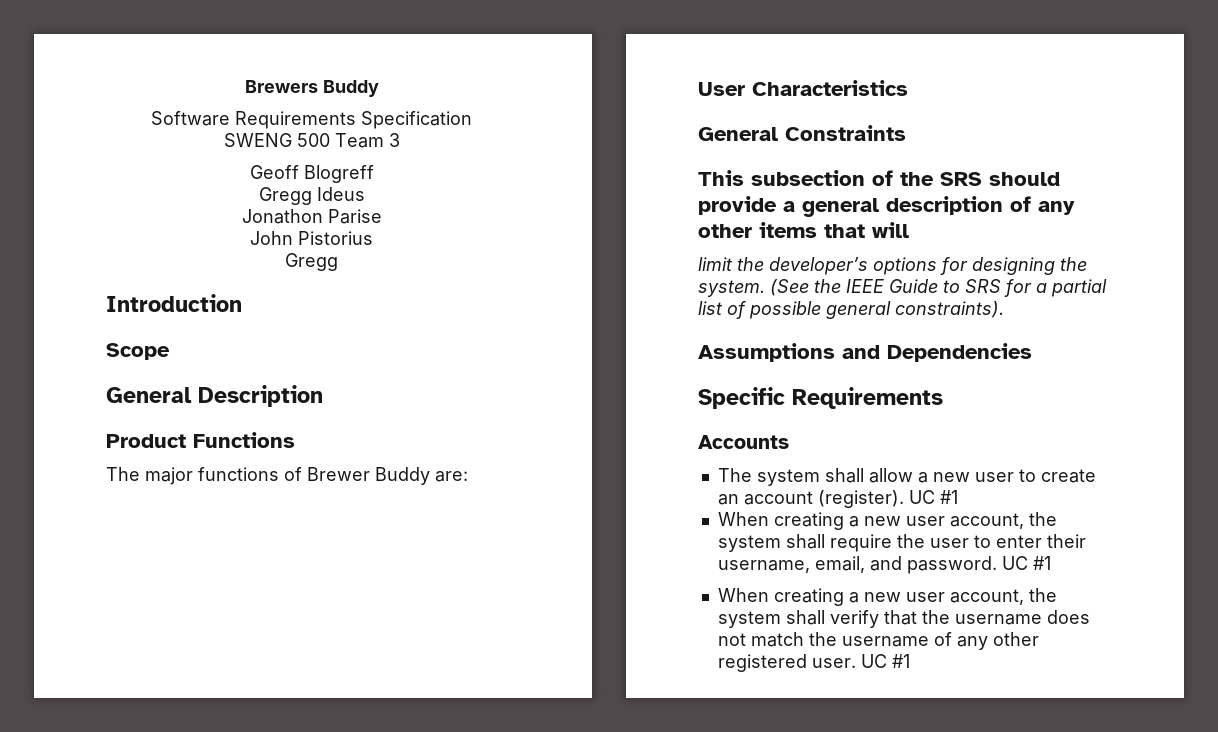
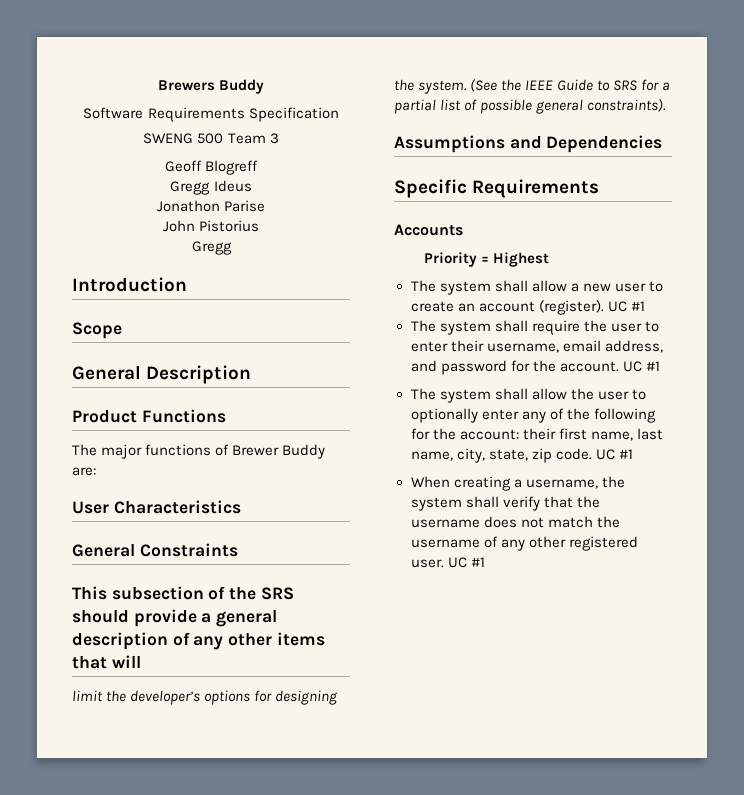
(789, 442) none -> [423,252,549,267] // Priority = Highest
[717,512,1057,530] When creating a new user account, the -> [410,320,436,332] The
[814,556,1051,574] [717,588,1024,606] email, and password. UC #1 // When creating a new user account, -> [562,340,663,353] [410,360,660,375] [410,388,646,403] [410,408,656,423] [410,428,663,441] [410,448,633,463] [410,476,598,491] email address, and password for the account. UC #1 // The system shall allow the user to optionally enter any of the following for the account: their first name, last name, city, state, zip code. UC #1 // When creating a username,

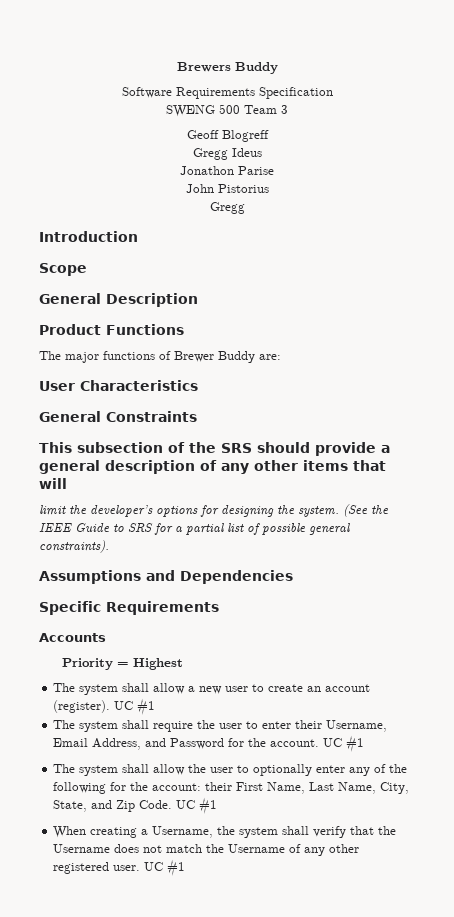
[486,340,663,353] [410,360,507,375] username, email address, and password -> [326,720,388,732] [53,738,225,750] Username, Email Address, and Password
[558,428,663,441] [410,448,592,463] first name, last name, city, state, zip code. -> [236,782,410,794] [53,800,173,812] First Name, Last Name, City, State, and Zip Code.
[525,479,598,489] username, -> [152,826,214,838] Username,
[410,519,480,528] username -> [53,844,111,853] Username
[410,539,480,548] username -> [228,844,286,853] Username

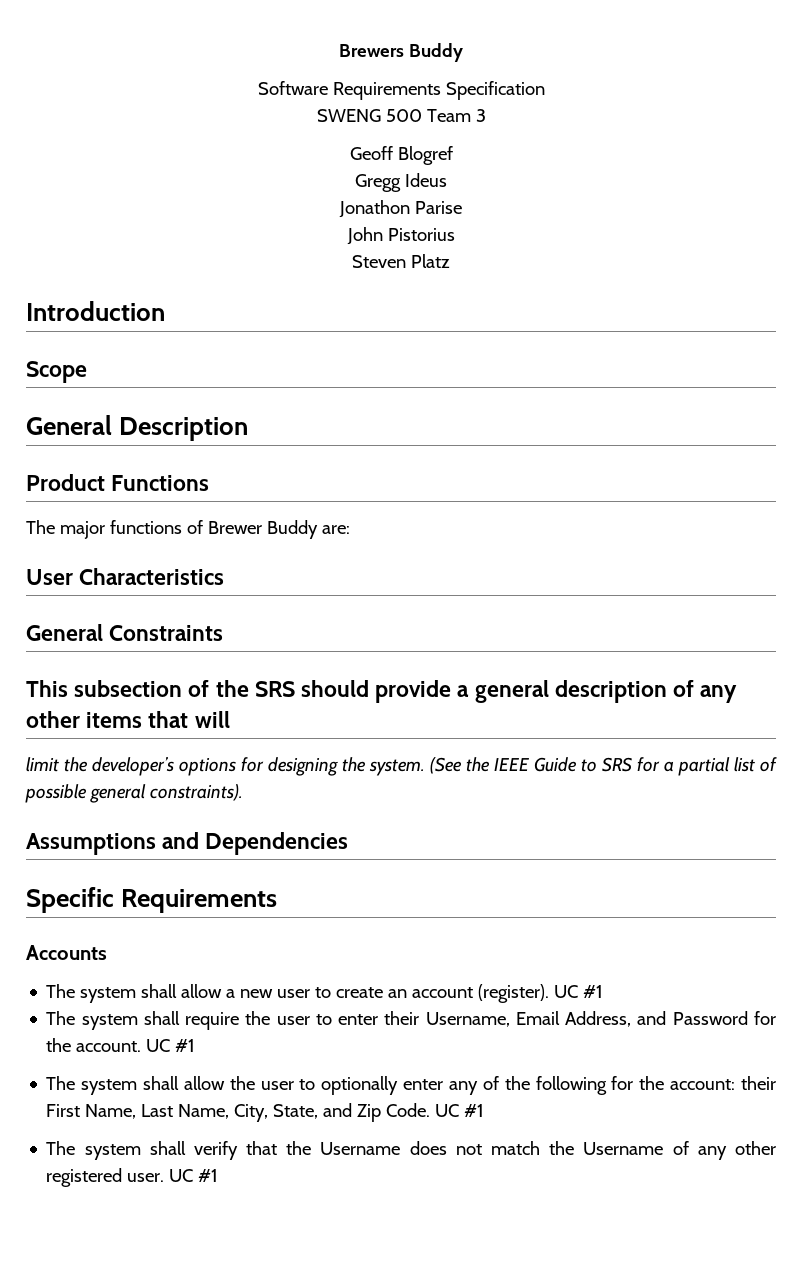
[221,130,269,142] Blogreff -> [397,146,453,165] Blogref
[209,202,245,214] Gregg -> [352,254,450,268] Steven Platz
[62,658,184,670] // Priority = Highest -> (107, 952) none
[53,826,236,838] When creating a Username, the -> [46,1141,76,1155] The

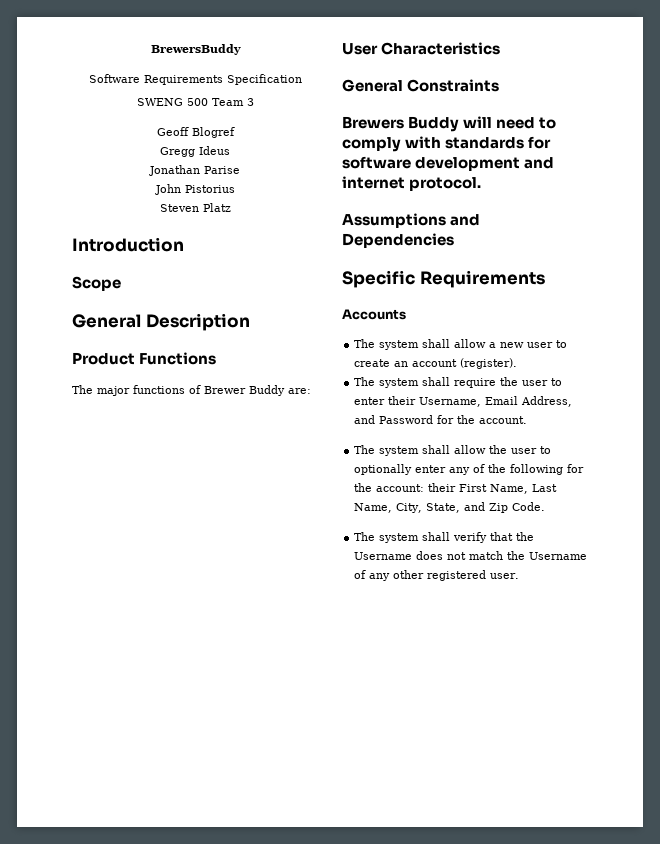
[339,43,463,62] Brewers Buddy -> [150,44,241,55] BrewersBuddy
[339,200,411,218] Jonathon -> [149,165,200,176] Jonathan
[26,680,738,703] [26,711,230,728] [26,757,777,776] [25,784,243,803] This subsection of the SRS should provide a general description of any other items that will // limit the developer’s options for designing the system. (See the IEEE Guide to SRS for a partial list of possible general constraints). -> [342,116,557,132] [342,136,552,152] [342,156,555,171] [342,176,482,191] Brewers Buddy will need to comply with standards for software development and internet protocol.
[554,985,604,998] UC #1 -> (518, 363) none
[146,1039,196,1052] UC #1 -> (528, 420) none
[435,1104,485,1117] UC #1 -> (546, 506) none
[169,1169,219,1182] UC #1 -> (520, 576) none

